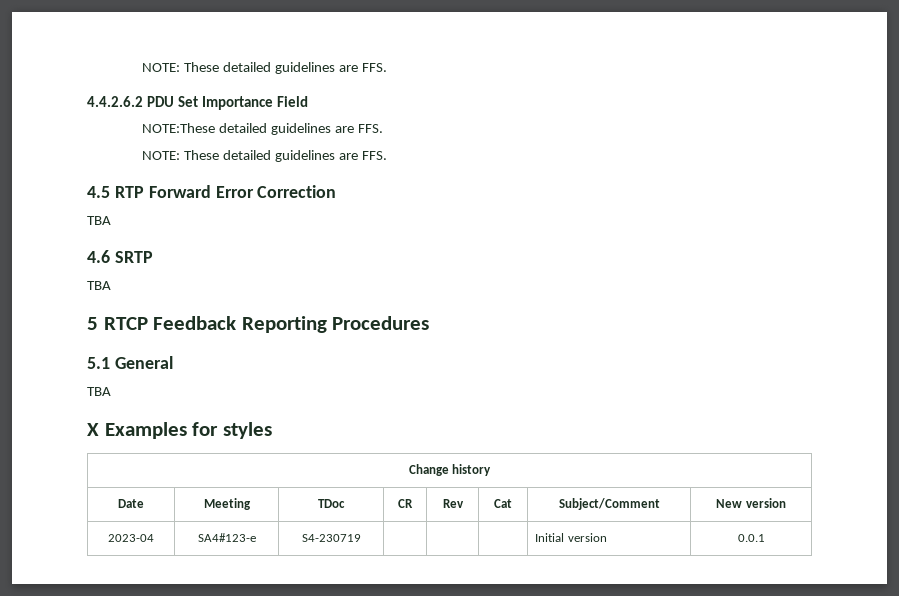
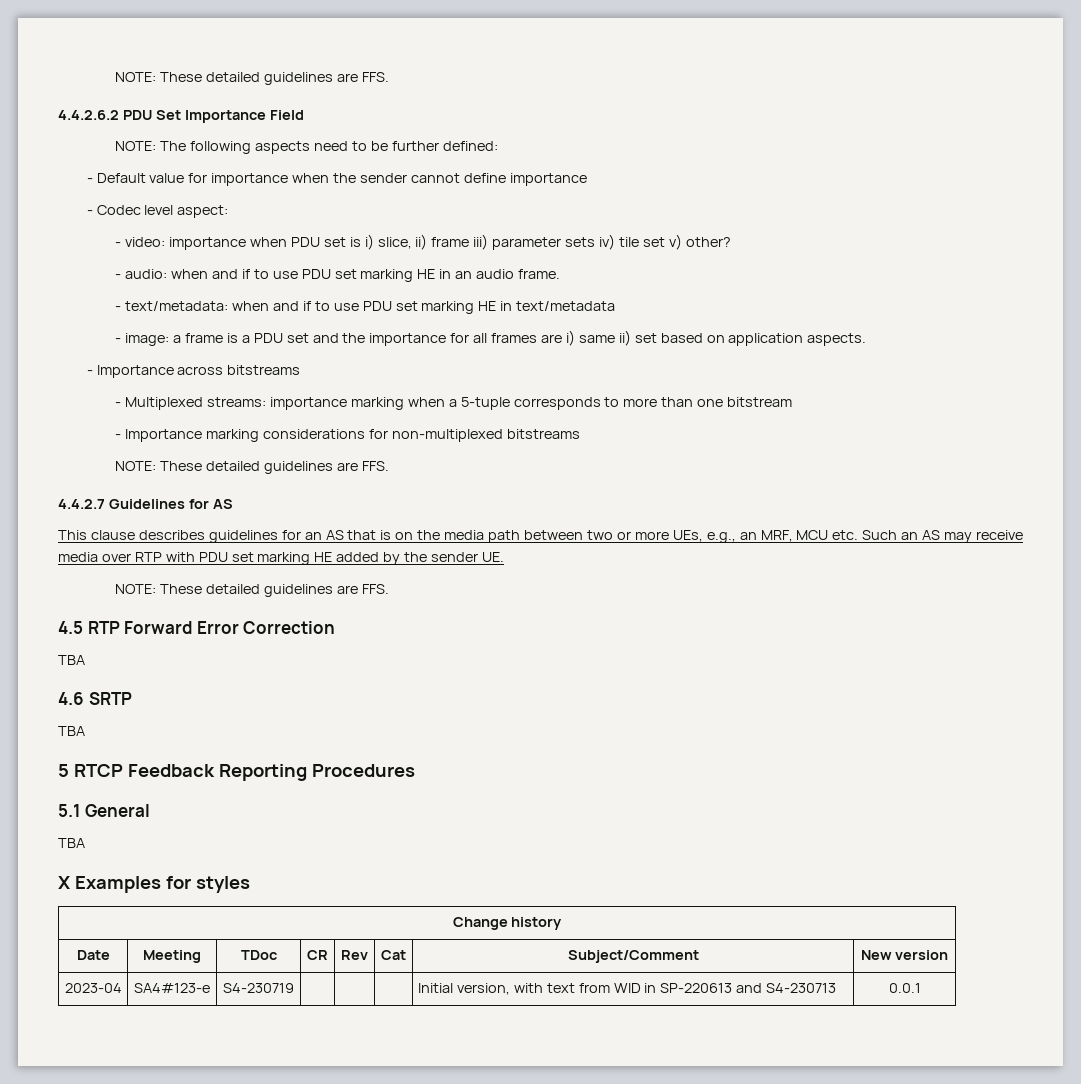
[142,123,384,135] NOTE:These detailed guidelines are FFS. -> [115,141,498,154] [86,173,587,186] [86,205,229,218] [115,234,731,250] [115,269,561,282] [115,301,616,314] [115,330,867,346] [86,365,301,378] [115,397,793,410] [115,429,580,442] [115,461,389,474] [58,499,233,509] [58,530,1024,543] [58,552,504,565] NOTE: The following aspects need to be further defined: // - Default value for importance when the sender cannot define importance // - Codec level aspect: // - video: importance when PDU set is i) slice, ii) frame iii) parameter sets iv) tile set v) other? // - audio: when and if to use PDU set marking HE in an audio frame. // - text/metadata: when and if to use PDU set marking HE in text/metadata // - image: a frame is a PDU set and the importance for all frames are i) same ii) set based on application aspects. // - Importance across bitstreams // - Multiplexed streams: importance marking when a 5-tuple corresponds to more than one bitstream // - Importance marking considerations for non-multiplexed bitstreams // NOTE: These detailed guidelines are FFS. // 4.4.2.7 Guidelines for AS // This clause describes guidelines for an AS that is on the media path between two or more UEs, e.g., an MRF, MCU etc. Such an AS may receive media over RTP with PDU set marking HE added by the sender UE.
[567,533,607,542] version -> [456,983,837,995] version, with text from WID in SP-220613 and S4-230713

